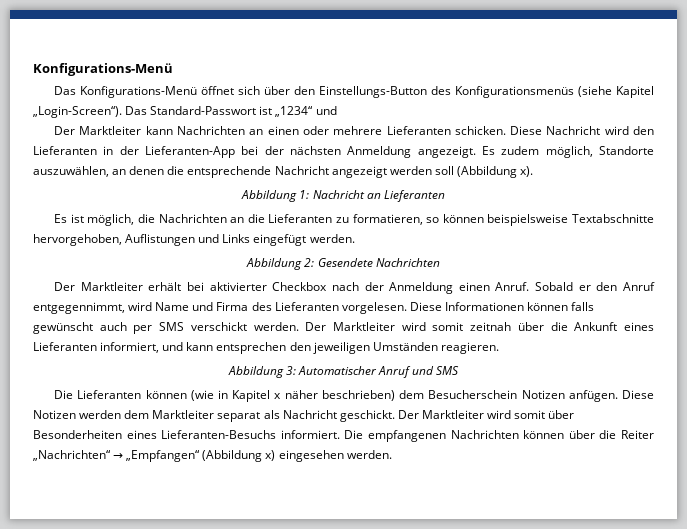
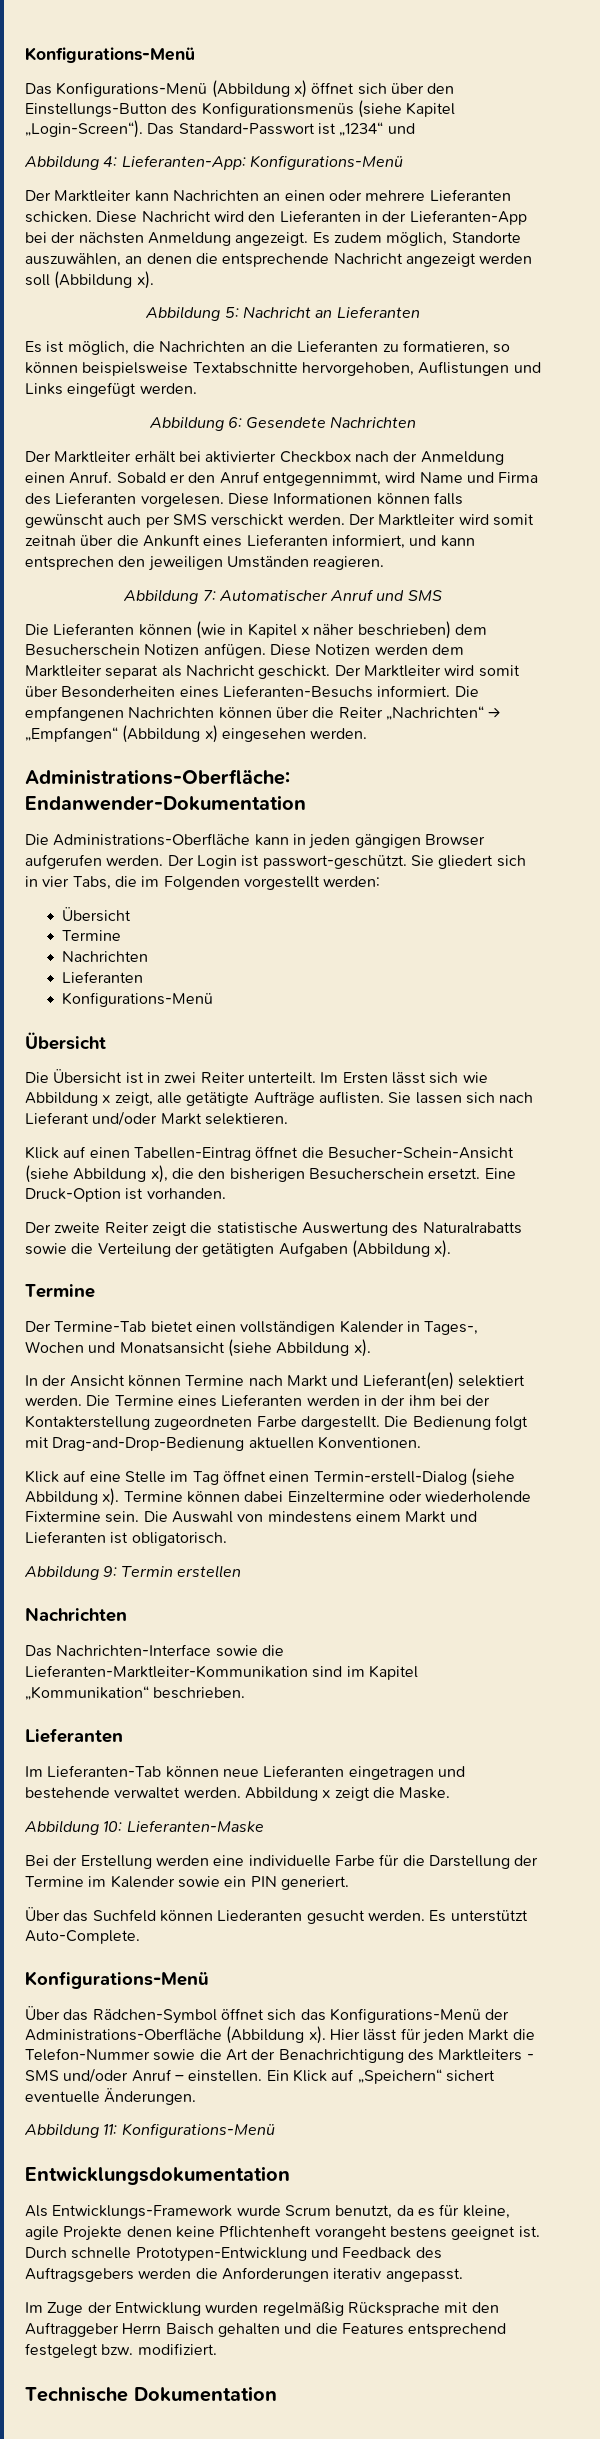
(198, 92) none -> [211,80,307,98] (Abbildung x)
(337, 110) none -> [24,155,403,170] // Abbildung 4: Lieferanten-App: Konfigurations-Menü
[299,190,310,199] 1: -> [224,307,239,318] 5:
[304,258,315,267] 2: -> [227,417,242,428] 6:
[285,366,296,375] 3: -> [202,590,216,601] 7:
(392, 454) none -> [25,769,290,785] [25,795,306,811] [25,833,485,849] [25,854,526,869] [25,876,381,890] [62,907,132,922] [62,930,122,941] [62,951,149,962] [62,971,144,983] [62,992,214,1007] [25,1032,106,1050] [25,1069,488,1084] [25,1091,534,1106] [25,1111,288,1126] [25,1146,514,1161] [25,1165,516,1183] [25,1188,226,1202] [25,1222,522,1236] [25,1240,452,1258] [25,1284,95,1298] [25,1320,479,1335] [25,1339,371,1357] [25,1372,525,1390] [25,1394,491,1407] [25,1415,528,1430] [25,1436,421,1451] [25,1468,515,1486] [25,1488,532,1506] [25,1511,477,1523] [25,1531,227,1546] [24,1565,241,1580] [25,1607,127,1622] [25,1644,284,1657] [25,1665,418,1680] [25,1686,246,1700] [25,1728,123,1743] [25,1765,465,1780] [25,1787,451,1801] [24,1820,264,1835] [25,1854,539,1869] [25,1875,349,1890] [25,1907,528,1924] [25,1930,140,1944] [25,1971,209,1989] [25,2006,510,2024] [25,2026,535,2044] [25,2048,534,2063] [25,2068,495,2084] [25,2088,197,2105] [24,2123,275,2138] [25,2166,290,2185] [25,2204,510,2219] [25,2225,540,2241] [25,2247,442,2262] [25,2267,463,2282] [25,2302,499,2316] [25,2322,507,2337] [25,2343,217,2358] [25,2386,277,2402] // Administrations-Oberfläche: Endanwender-Dokumentation // Die Administrations-Oberfläche kann in jeden gängigen Browser aufgerufen werden. Der Login ist passwort-geschützt. Sie gliedert sich in vier Tabs, die im Folgenden vorgestellt werden: // Übersicht // Termine // Nachrichten // Lieferanten // Konfigurations-Menü // Übersicht // Die Übersicht ist in zwei Reiter unterteilt. Im Ersten lässt sich wie Abbildung x zeigt, alle getätigte Aufträge auflisten. Sie lassen sich nach Lieferant und/oder Markt selektieren. // Klick auf einen Tabellen-Eintrag öffnet die Besucher-Schein-Ansicht (siehe Abbildung x), die den bisherigen Besucherschein ersetzt. Eine Druck-Option ist vorhanden. // Der zweite Reiter zeigt die statistische Auswertung des Naturalrabatts sowie die Verteilung der getätigten Aufgaben (Abbildung x). // Termine // Der Termine-Tab bietet einen vollständigen Kalender in Tages-, Wochen und Monatsansicht (siehe Abbildung x). // In der Ansicht können Termine nach Markt und Lieferant(en) selektiert werden. Die Termine eines Lieferanten werden in der ihm bei der Kontakterstellung zugeordneten Farbe dargestellt. Die Bedienung folgt mit Drag-and-Drop-Bedienung aktuellen Konventionen. // Klick auf eine Stelle im Tag öffnet einen Termin-erstell-Dialog (siehe Abbildung x). Termine können dabei Einzeltermine oder wiederholende Fixtermine sein. Die Auswahl von mindestens einem Markt und Lieferanten ist obligatorisch. // Abbildung 9: Termin erstellen // Nachrichten // Das Nachrichten-Interface sowie die Lieferanten-Marktleiter-Kommunikation sind im Kapitel „Kommunikation“ beschrieben. // Lieferanten // Im Lieferanten-Tab können neue Lieferanten eingetragen und bestehende verwaltet werden. Abbildung x zeigt die Maske. // Abbildung 10: Lieferanten-Maske // Bei der Erstellung werden eine individuelle Farbe für die Darstellung der Termine im Kalender sowie ein PIN generiert. // Über das Suchfeld können Liederanten gesucht werden. Es unterstützt Auto-Complete. // Konfigurations-Menü // Über das Rädchen-Symbol öffnet sich das Konfigurations-Menü der Administrations-Oberfläche (Abbildung x). Hier lässt für jeden Markt die Telefon-Nummer sowie die Art der Benachrichtigung des Marktleiters - SMS und/oder Anruf – einstellen. Ein Klick auf „Speichern“ sichert eventuelle Änderungen. // Abbildung 11: Konfigurations-Menü // Entwicklungsdokumentation // Als Entwicklungs-Framework wurde Scrum benutzt, da es für kleine, agile Projekte denen keine Pflichtenheft vorangeht bestens geeignet ist. Durch schnelle Prototypen-Entwicklung und Feedback des Auftragsgebers werden die Anforderungen iterativ angepasst. // Im Zuge der Entwicklung wurden regelmäßig Rücksprache mit den Auftraggeber Herrn Baisch gehalten und die Features entsprechend festgelegt bzw. modifiziert. // Technische Dokumentation

